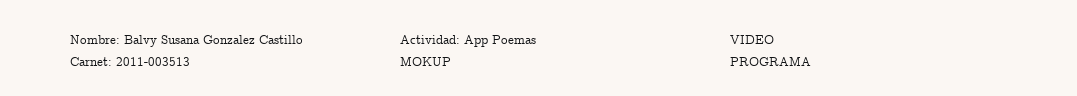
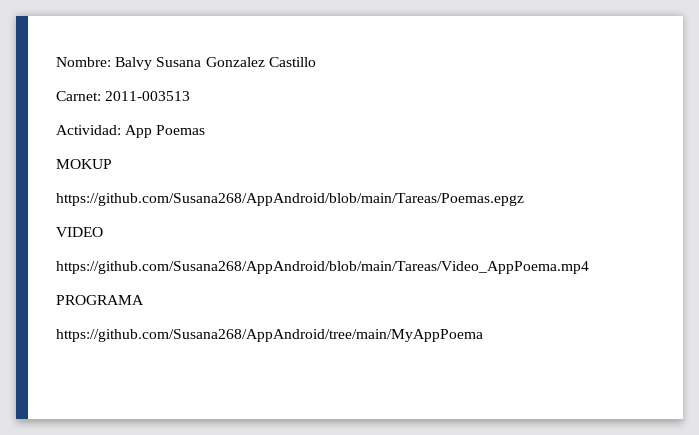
(451, 61) none -> [56,193,524,206] // https://github.com/Susana268/AppAndroid/blob/main/Tareas/Poemas.epgz
(774, 39) none -> [56,261,589,274] // https://github.com/Susana268/AppAndroid/blob/main/Tareas/Video_AppPoema.mp4
(811, 61) none -> [56,329,483,342] // https://github.com/Susana268/AppAndroid/tree/main/MyAppPoema

